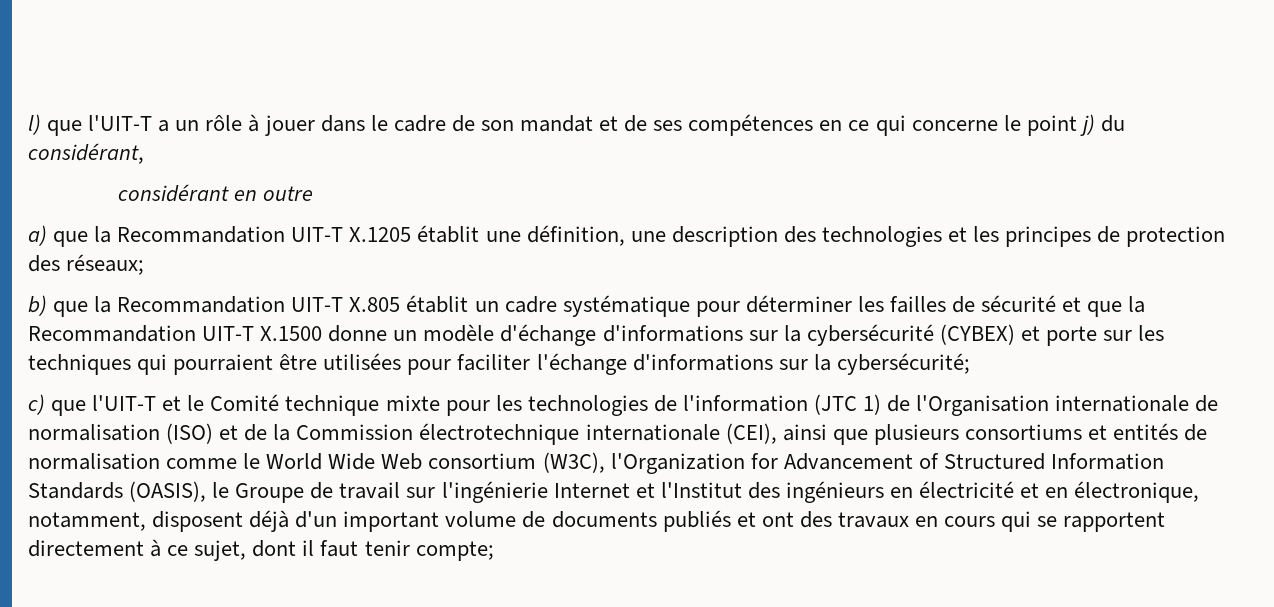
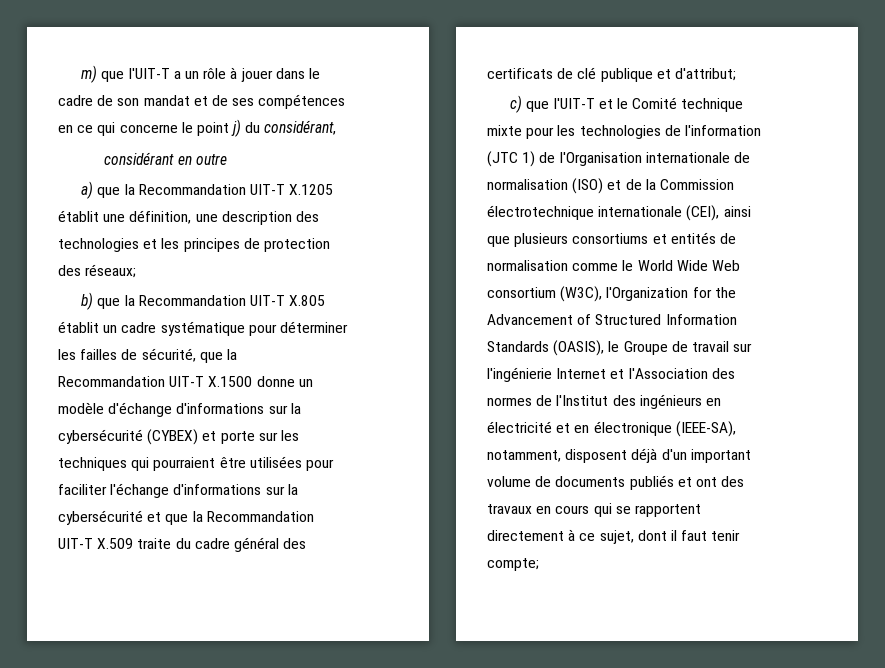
[28,114,41,135] l) -> [81,65,98,83] m)
[981,295,1082,312] sécurité et -> [141,348,196,362] sécurité,
[836,353,970,375] cybersécurité; -> [58,510,314,525] [58,537,307,552] [487,67,736,82] cybersécurité et que la Recommandation UIT-T X.509 traite du cadre général des certificats de clé publique et d'attribut;
(778, 461) none -> [714,287,736,298] the
(655, 490) none -> [628,368,735,379] [487,395,553,406] l'Association des normes de
[1074,481,1200,503] électronique, -> [593,421,736,437] électronique (IEEE-SA),

